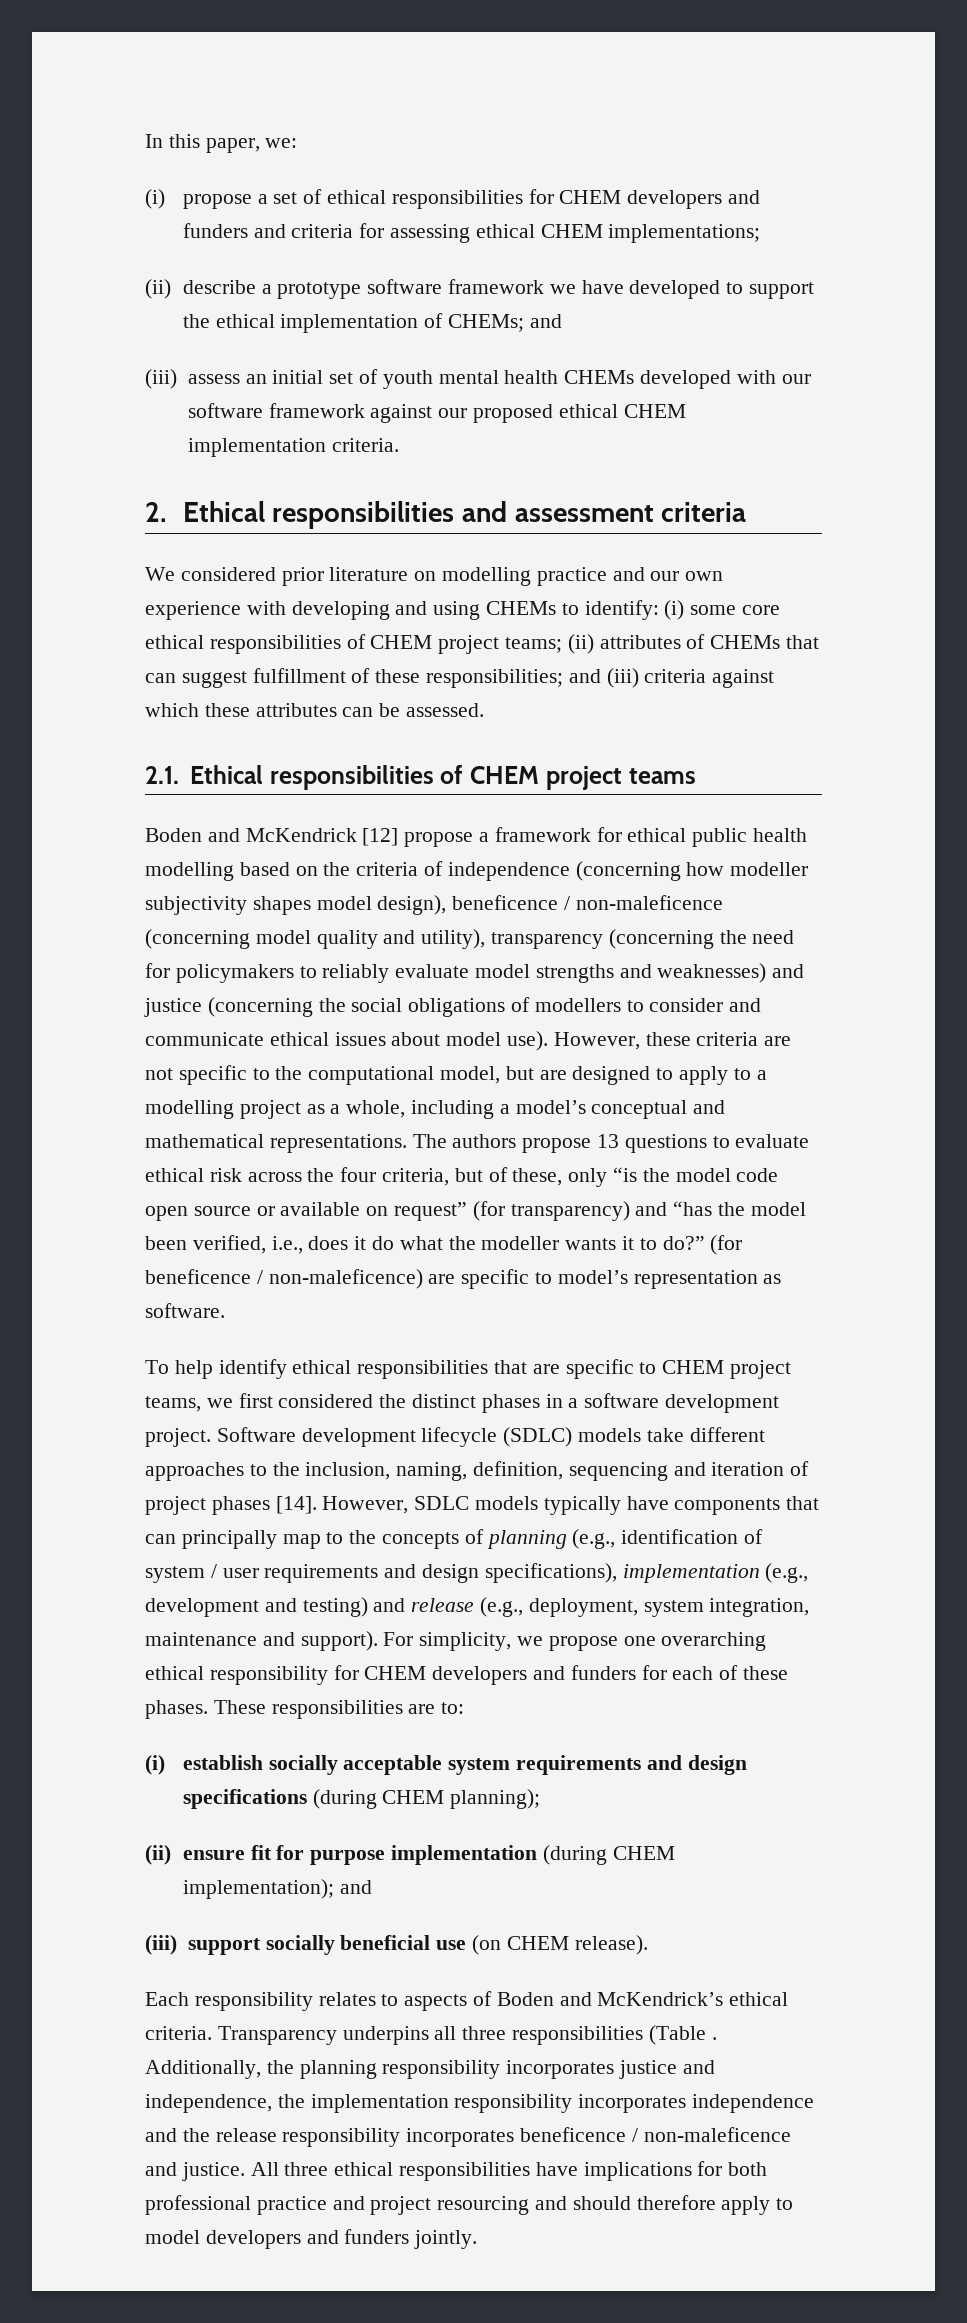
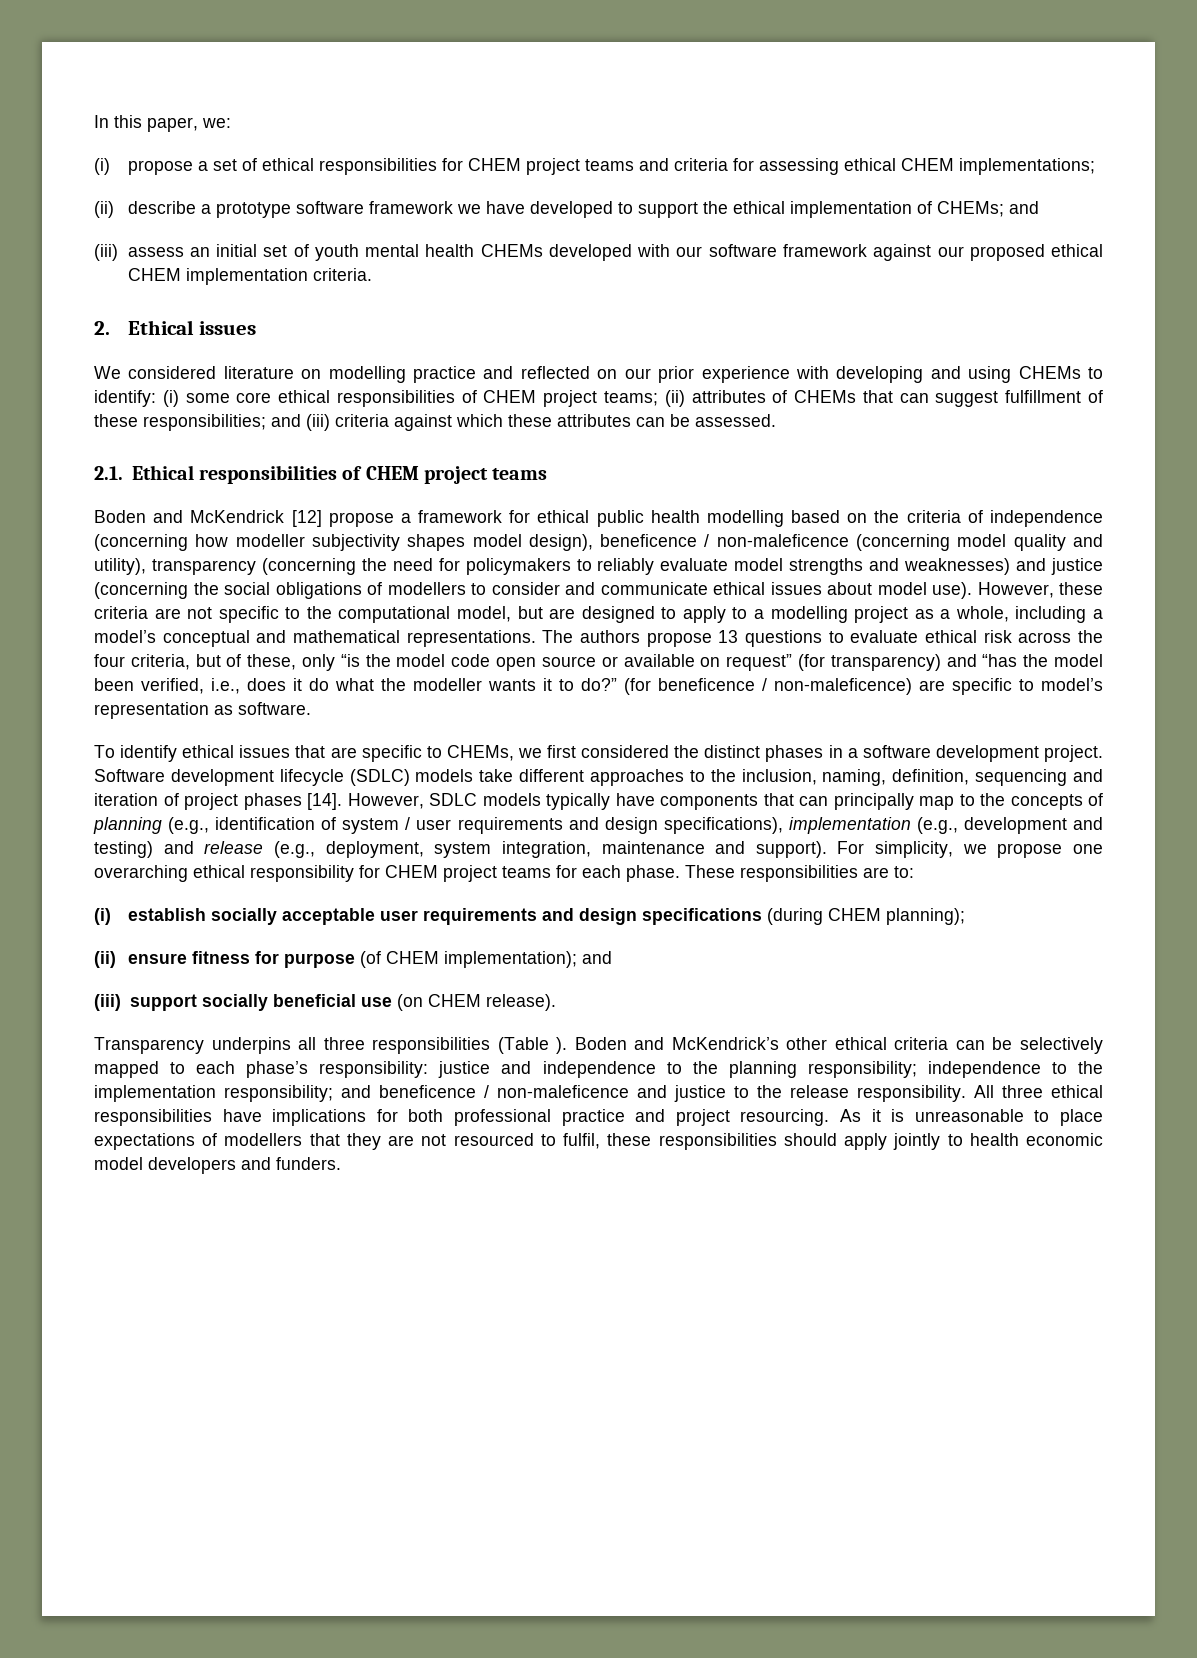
[627,190,761,209] [182,223,248,238] developers and funders -> [525,158,634,175] project teams
[272,501,747,529] responsibilities and assessment criteria -> [199,321,257,335] issues
[281,567,324,586] prior -> (217, 372) none
[650,571,724,581] our own -> [520,366,695,383] reflected on our prior
[174,1360,213,1379] help -> (115, 751) none
[357,1360,489,1379] responsibilities -> [239,745,291,758] issues
[662,1360,792,1379] [145,1396,201,1412] CHEM project teams, -> [446,745,514,761] CHEMs,
[432,1665,789,1685] [145,1700,208,1719] developers and funders for each of these phases. -> [443,865,680,882] project teams for each phase.
[448,1758,511,1775] system -> [379,910,418,921] user
[250,1845,272,1860] fit -> [191,951,250,964] fitness
[391,1845,607,1865] implementation (during -> [359,951,381,968] (of
[145,1991,789,2011] [145,2026,212,2040] Each responsibility relates to aspects of Boden and McKendrick’s ethical criteria. -> (556, 1002) none
[711,2037,717,2040] [145,2060,715,2079] [145,2094,815,2113] [145,2127,791,2147] [145,2162,245,2181] . Additionally, the planning responsibility incorporates justice and independence, the implementation responsibility incorporates independence and the release responsibility incorporates beneficence / non-maleficence and justice. -> [556,1037,1103,1054] [94,1061,1103,1078] [94,1085,966,1102] ). Boden and McKendrick’s other ethical criteria can be selectively mapped to each phase’s responsibility: justice and independence to the planning responsibility; independence to the implementation responsibility; and beneficence / non-maleficence and justice to the release responsibility.
[437,2195,794,2215] resourcing and should therefore apply to -> [740,1109,1104,1126] [94,1133,1104,1150] resourcing. As it is unreasonable to place expectations of modellers that they are not resourced to fulfil, these responsibilities should apply jointly to health economic
[344,2229,478,2249] funders jointly. -> [276,1157,341,1170] funders.

